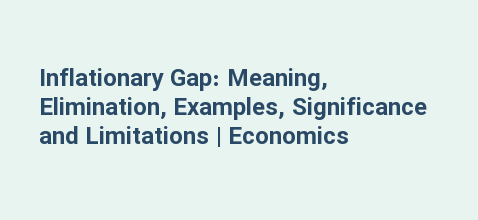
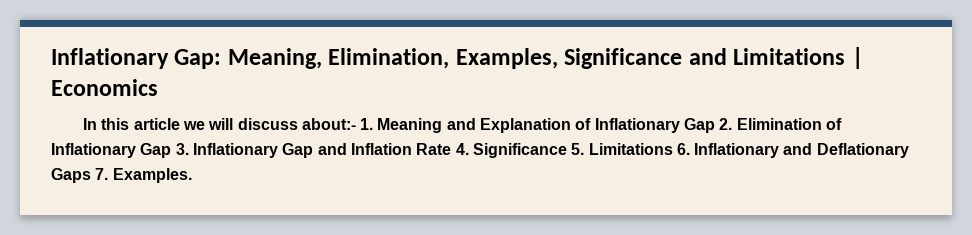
(350, 135) none -> [82,118,843,133] [51,143,909,158] [51,168,192,183] // In this article we will discuss about:- 1. Meaning and Explanation of Inflationary Gap 2. Elimination of Inflationary Gap 3. Inflationary Gap and Inflation Rate 4. Significance 5. Limitations 6. Inflationary and Deflationary Gaps 7. Examples.

